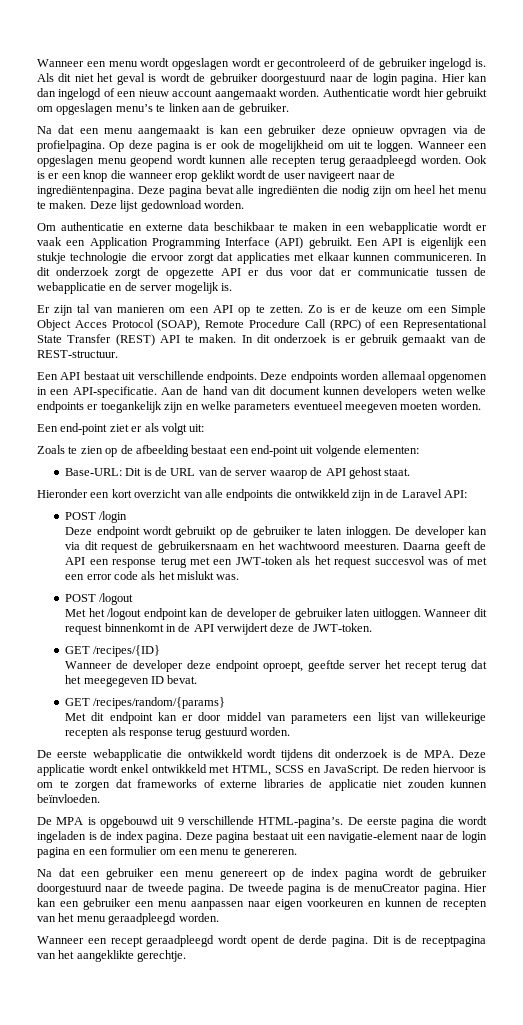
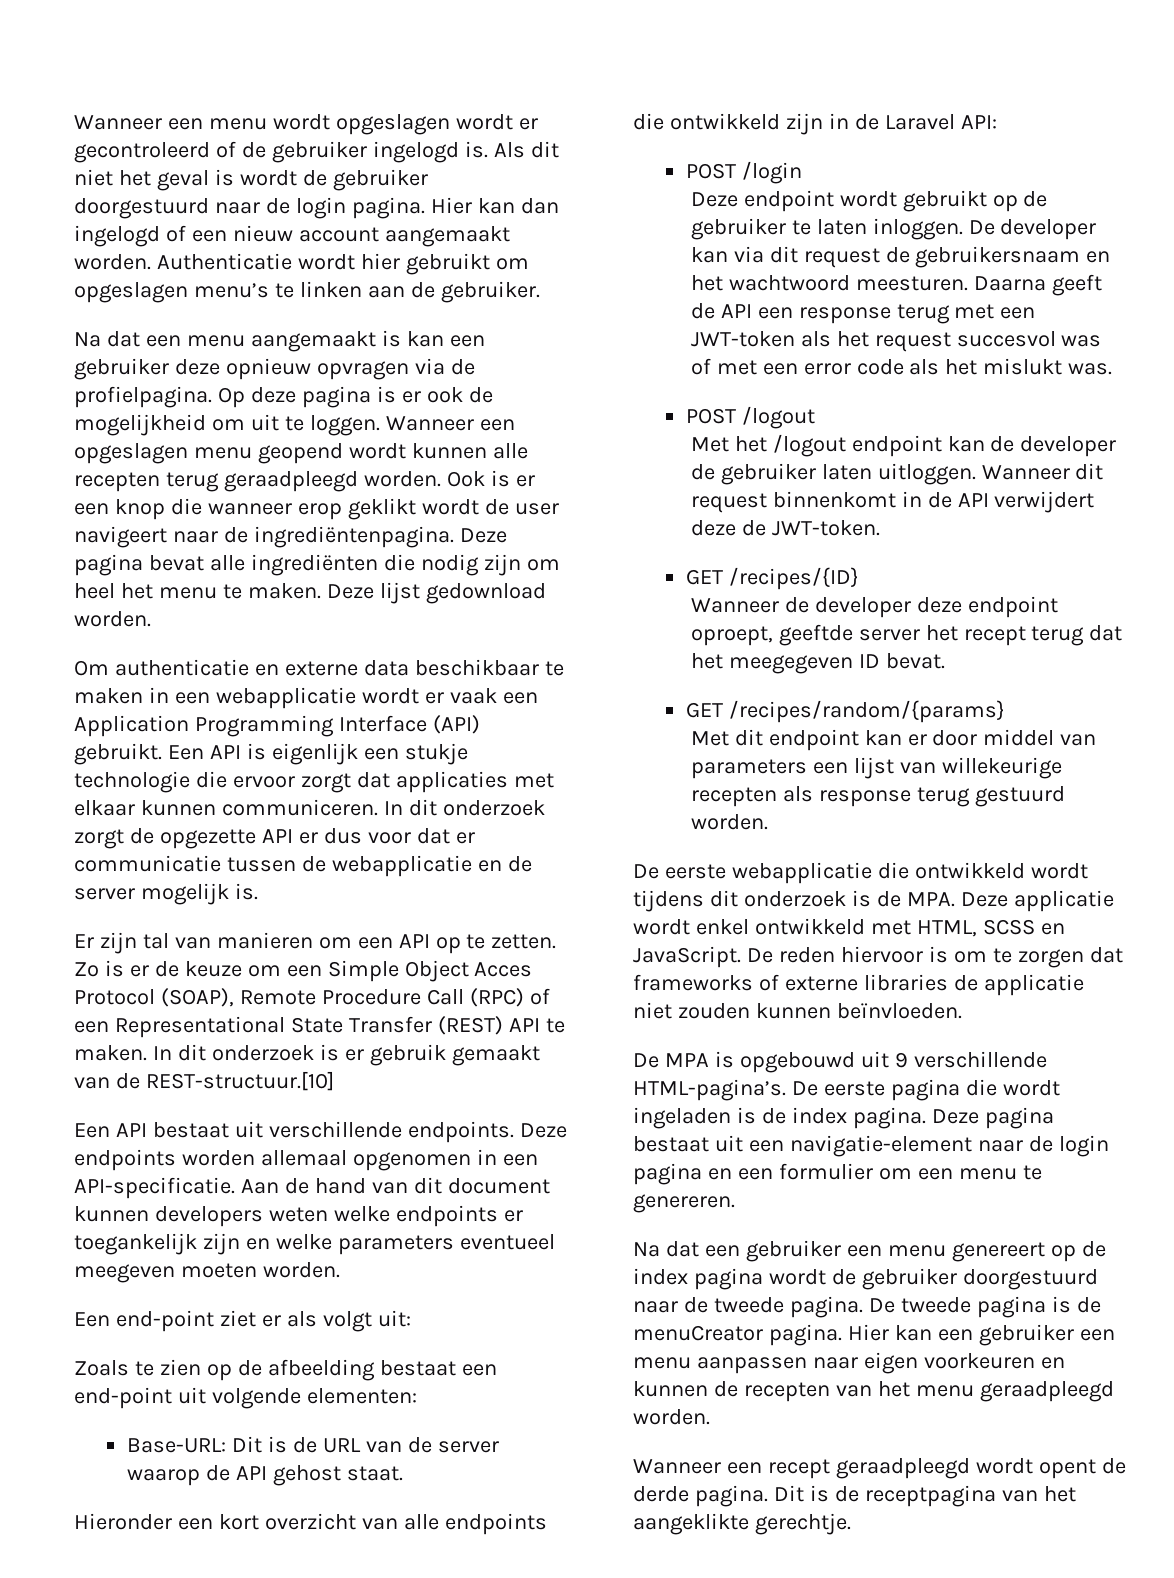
[37,350,118,358] REST-structuur. -> [145,1071,334,1091] REST-structuur.[10]

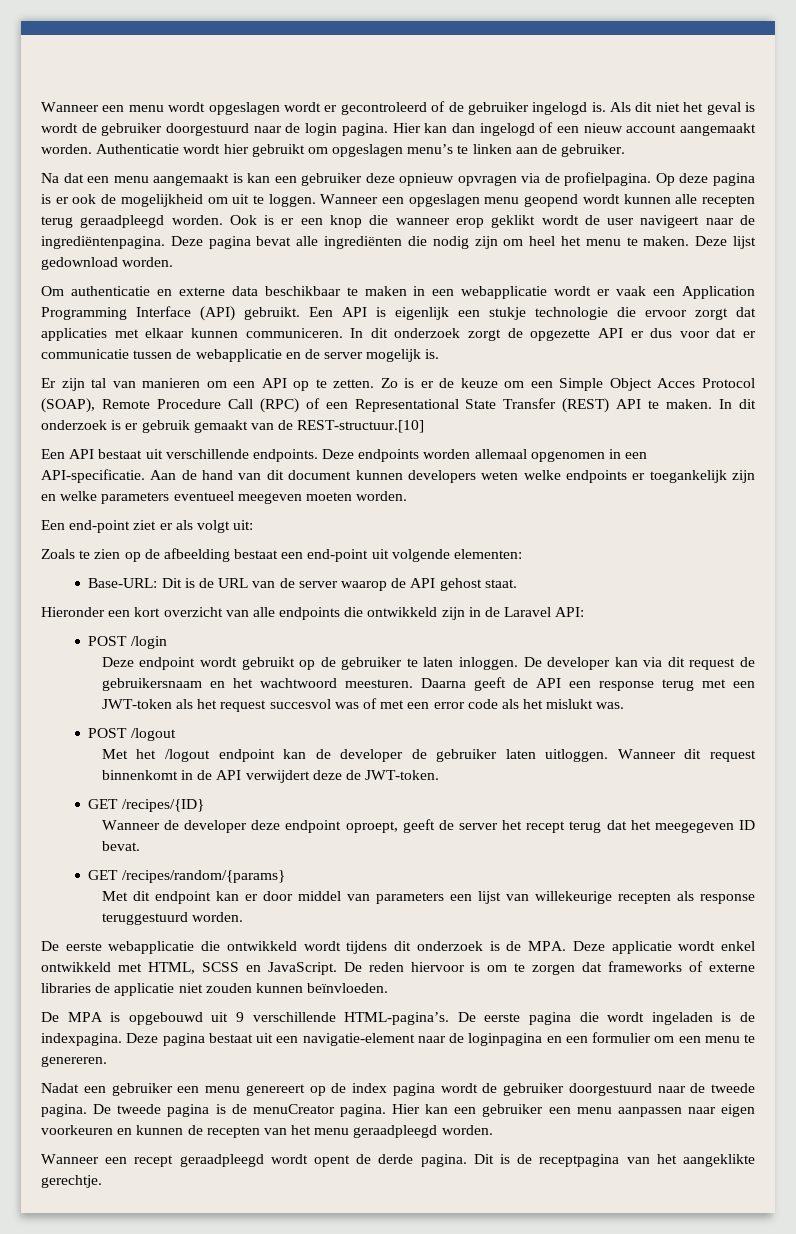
[778,624,853,646] geeftde -> [402,819,454,833] geeft de
[916,786,1065,807] terug gestuurd -> [101,912,188,925] teruggestuurd
[791,1107,926,1129] index pagina. -> [41,1033,122,1046] indexpagina.
[1058,1135,1109,1157] [633,1163,702,1185] login pagina -> [468,1033,543,1046] loginpagina
[633,1241,699,1257] Na dat -> [41,1083,79,1093] Nadat

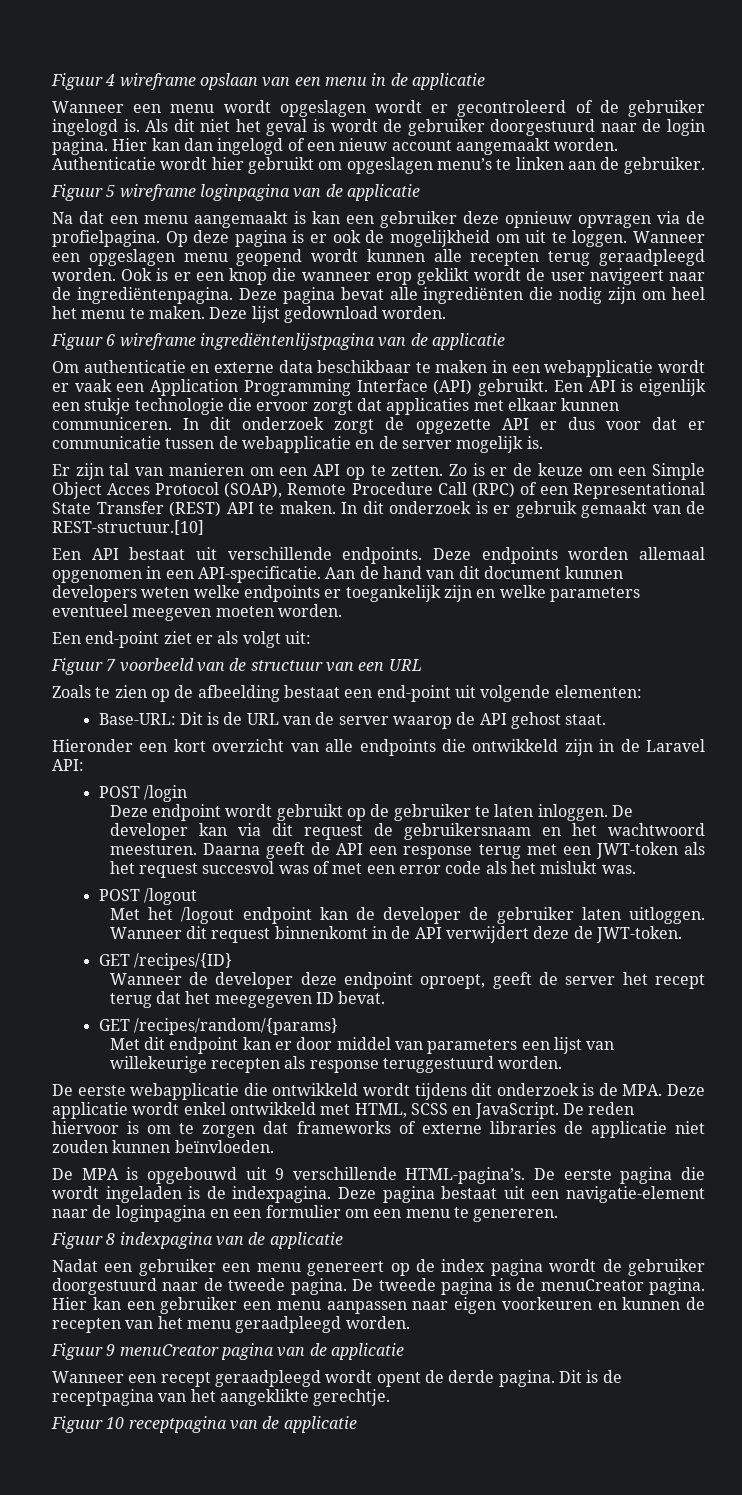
(41, 107) none -> [51,73,485,90] Figuur 4 wireframe opslaan van een menu in de applicatie //
(626, 150) none -> [51,184,420,201] // Figuur 5 wireframe loginpagina van de applicatie
(174, 262) none -> [51,333,505,350] // Figuur 6 wireframe ingrediëntenlijstpagina van de applicatie
(254, 525) none -> [51,658,422,675] // Figuur 7 voorbeeld van de structuur van een URL
(107, 1061) none -> [51,1232,343,1249] // Figuur 8 indexpagina van de applicatie
(493, 1130) none -> [51,1343,404,1360] // Figuur 9 menuCreator pagina van de applicatie
(102, 1181) none -> [51,1416,357,1433] // Figuur 10 receptpagina van de applicatie

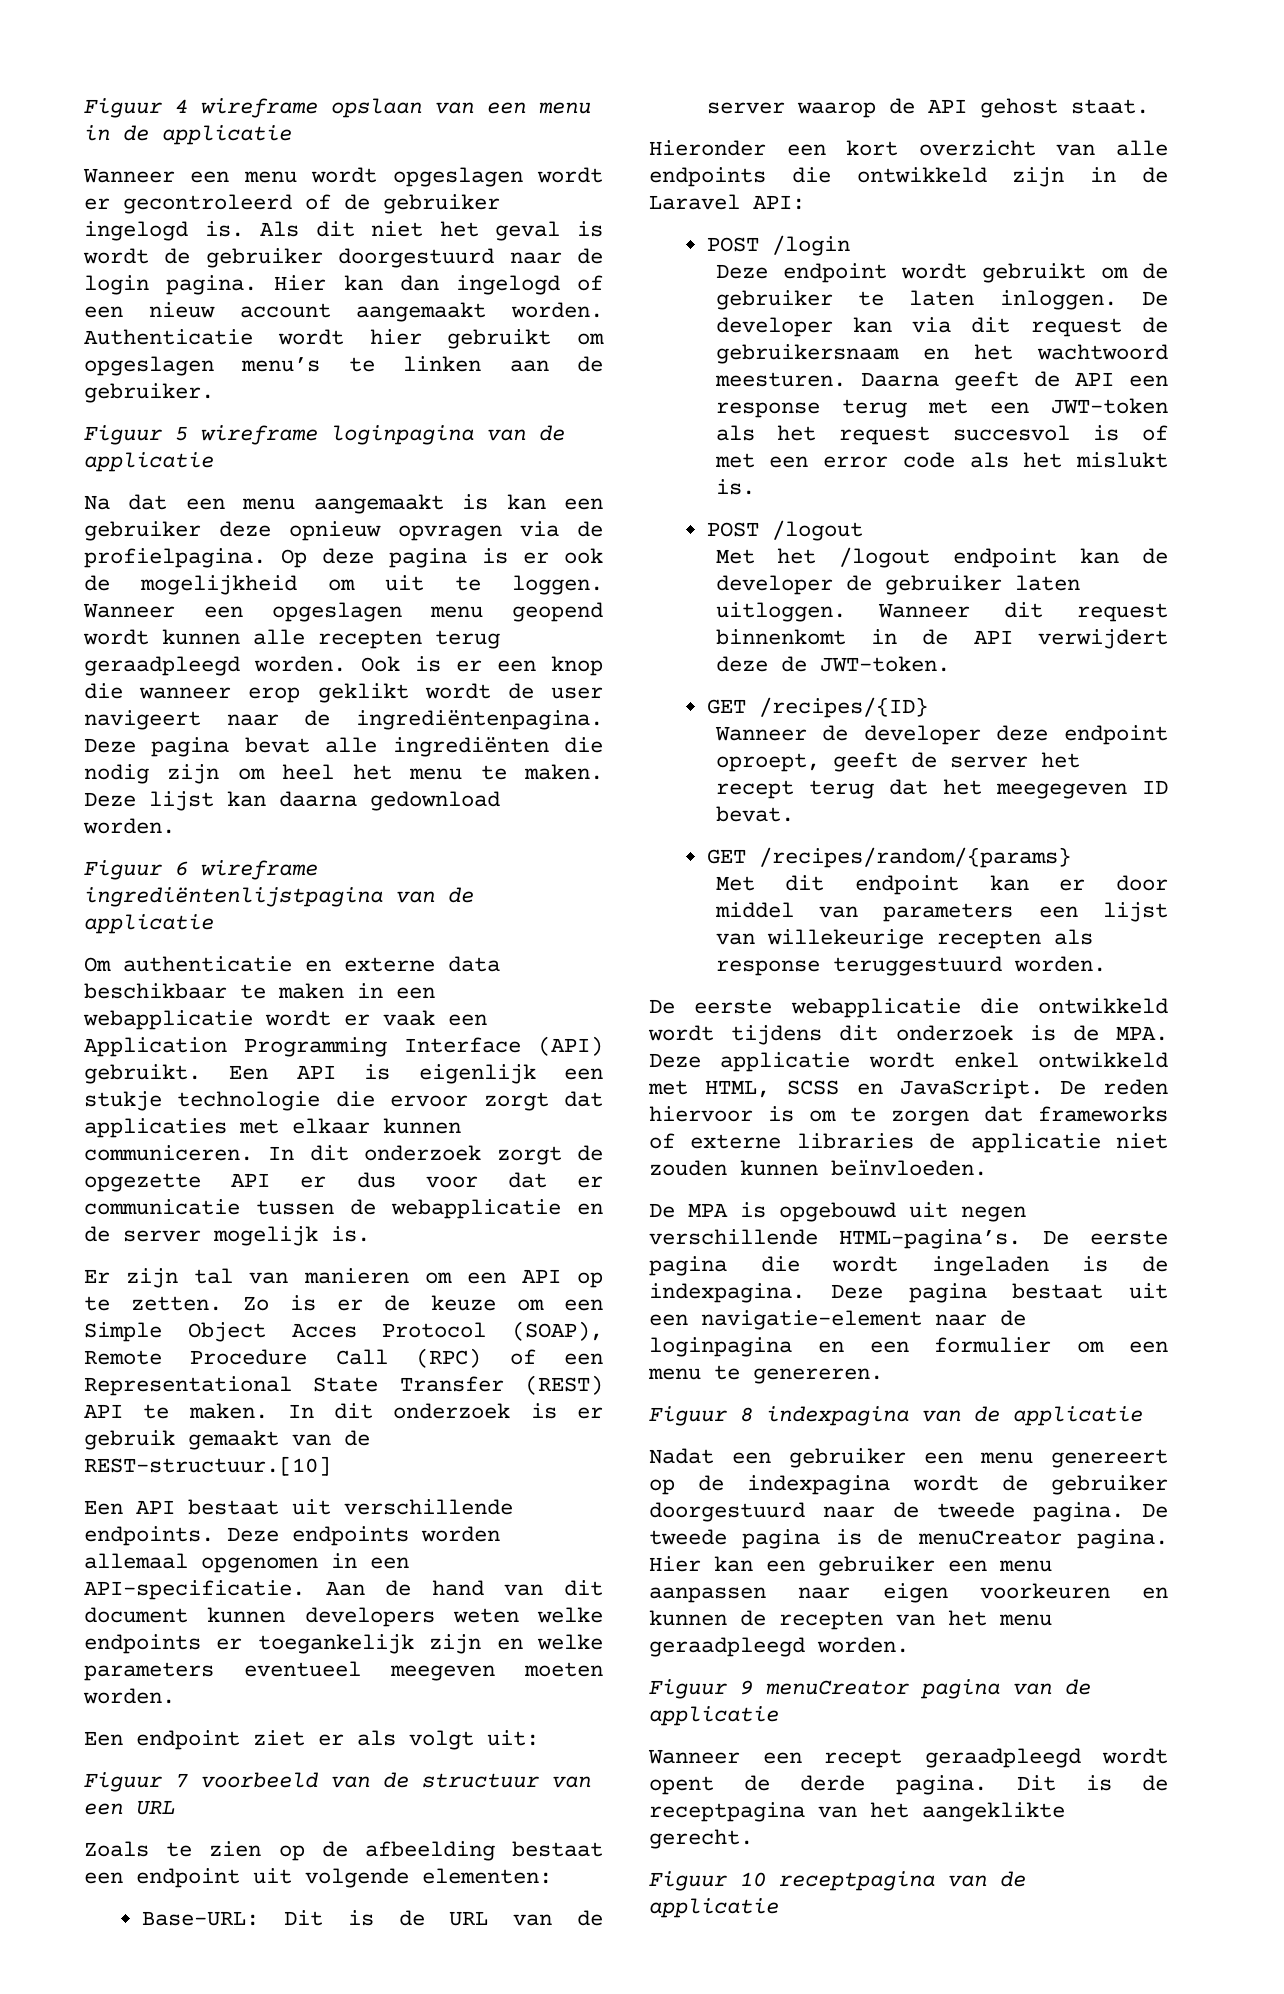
(280, 314) none -> [227,791,357,807] kan daarna
[85,631,160,648] end-point -> [136,1730,240,1750] endpoint
[376,685,451,702] end-point -> [136,1868,240,1888] endpoint
[347,808,367,821] op -> [1100,267,1128,279] om
[278,865,309,874] was -> [1093,425,1120,441] is
[601,865,636,874] was. -> [715,479,755,495] is.
[275,1168,285,1180] 9 -> [961,1206,1026,1222] negen
[441,1259,543,1276] index pagina -> [747,1475,891,1495] indexpagina
[313,1389,391,1406] gerechtje. -> [649,1829,753,1849] gerecht.

